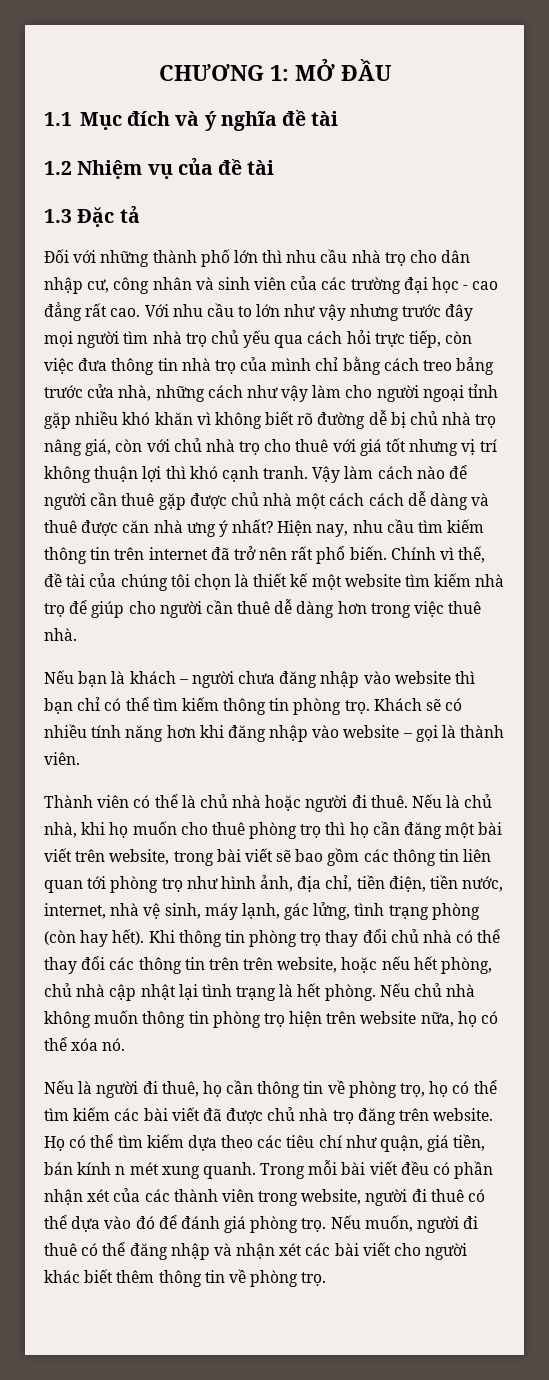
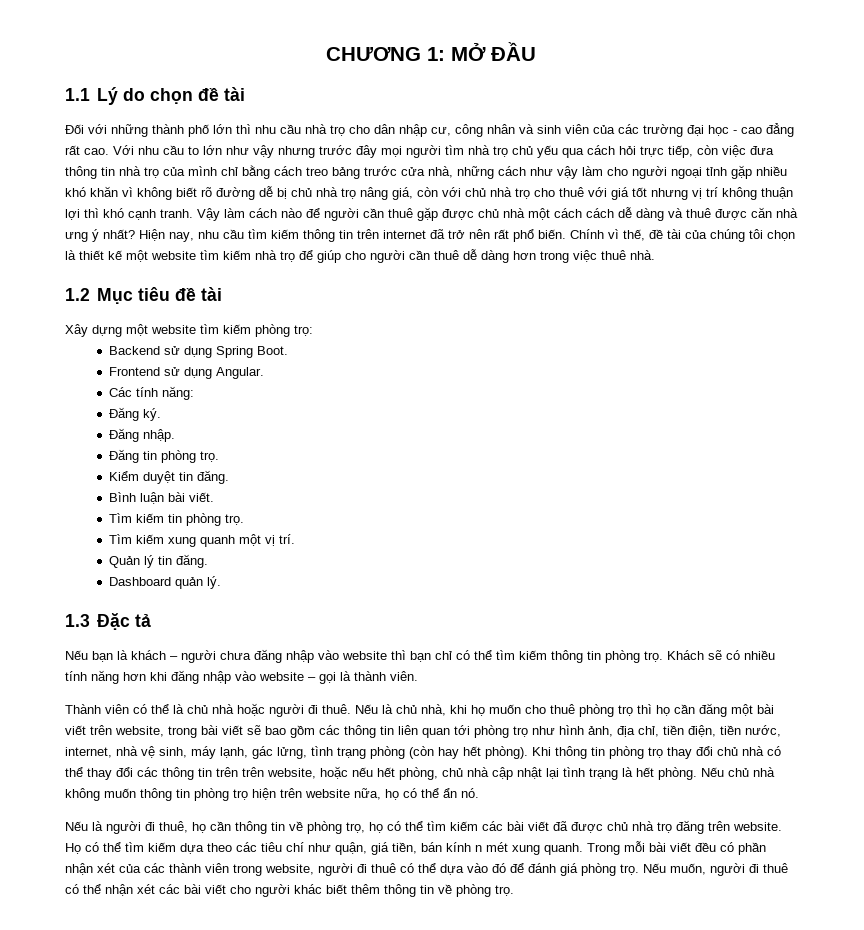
[79,110,339,131] [44,157,275,179] [44,205,140,227] Mục đích và ý nghĩa đề tài // 1.2 Nhiệm vụ của đề tài // 1.3 Đặc tả -> [96,87,245,105] Lý do chọn đề tài
(77, 634) none -> [65,287,222,304] [65,324,313,337] [108,346,288,358] [108,367,264,379] [108,386,194,400] [108,407,161,421] [108,428,175,442] [108,449,219,463] [108,470,229,484] [108,492,214,504] [108,513,244,526] [108,534,295,547] [108,554,208,568] [108,576,221,589] [65,613,151,630] // 1.2 Mục tiêu đề tài // Xây dựng một website tìm kiếm phòng trọ: // Backend sử dụng Spring Boot. // Frontend sử dụng Angular. // Các tính năng: // Đăng ký. // Đăng nhập. // Đăng tin phòng trọ. // Kiểm duyệt tin đăng. // Bình luận bài viết. // Tìm kiếm tin phòng trọ. // Tìm kiếm xung quanh một vị trí. // Quản lý tin đăng. // Dashboard quản lý. // 1.3 Đặc tả
[112,929,145,945] hết). -> [463,746,528,759] hết phòng).
[71,1038,99,1051] xóa -> [443,788,457,798] ẩn
[129,1243,232,1260] đăng nhập và -> (101, 889) none

